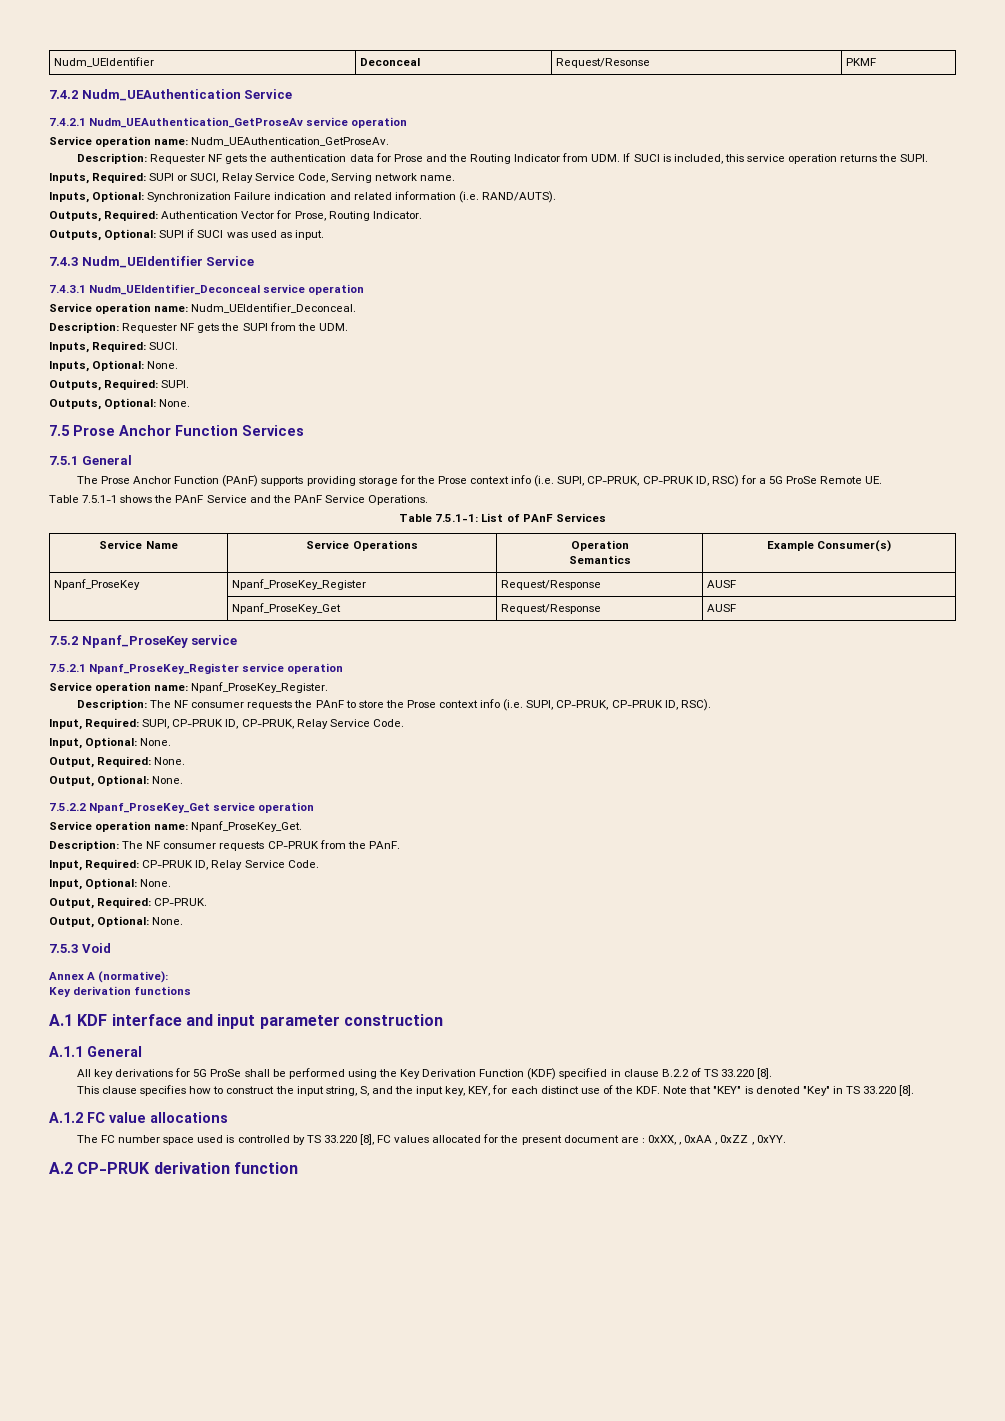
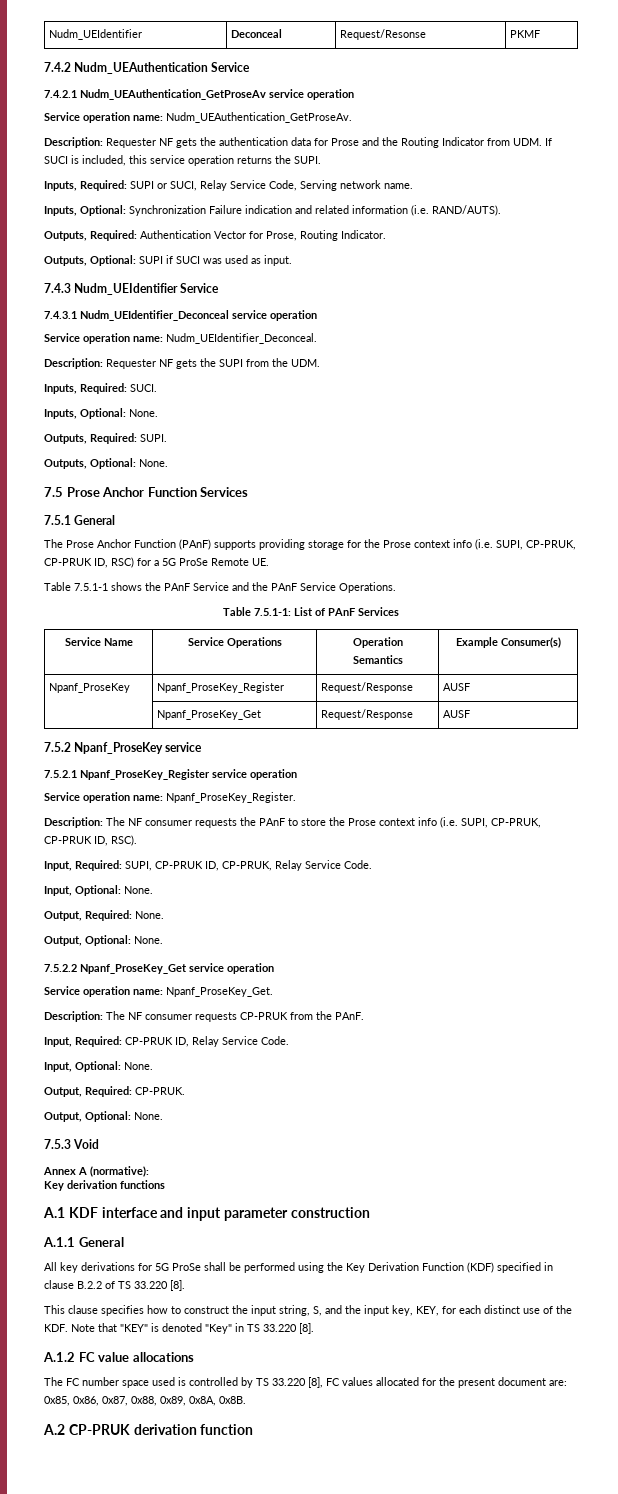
[620,1135,786,1145] are : 0xXX, , 0xAA , 0xZZ , 0xYY. -> [549,1380,567,1386] [44,1396,246,1406] are: 0x85, 0x86, 0x87, 0x88, 0x89, 0x8A, 0x8B.

